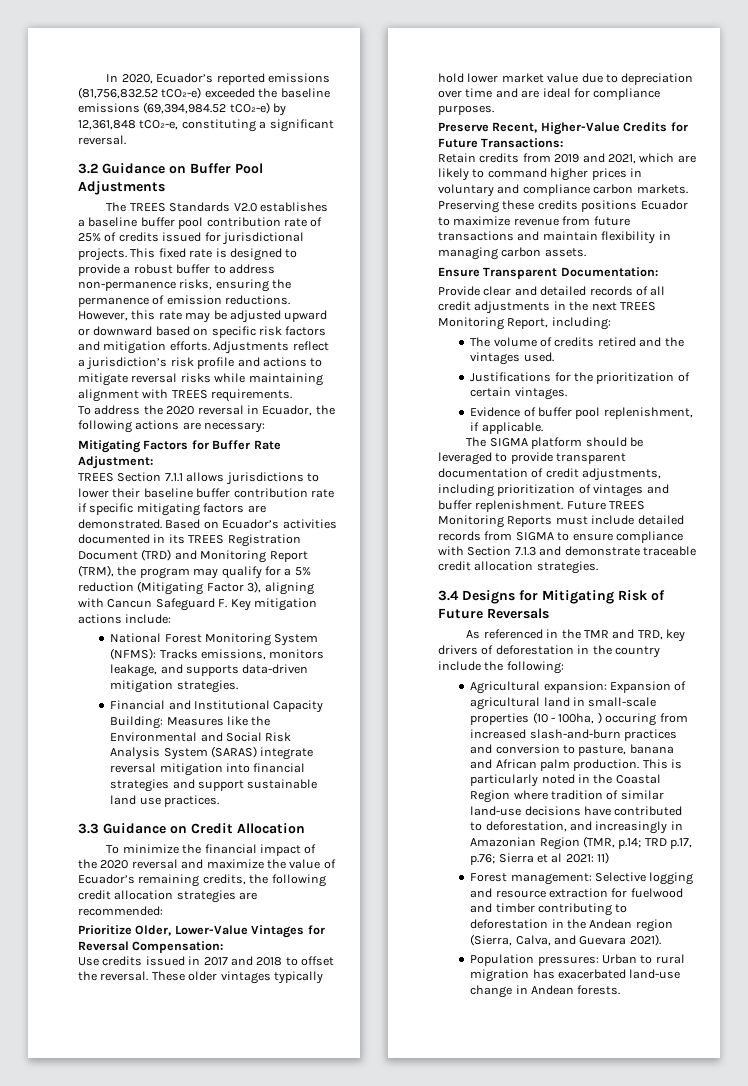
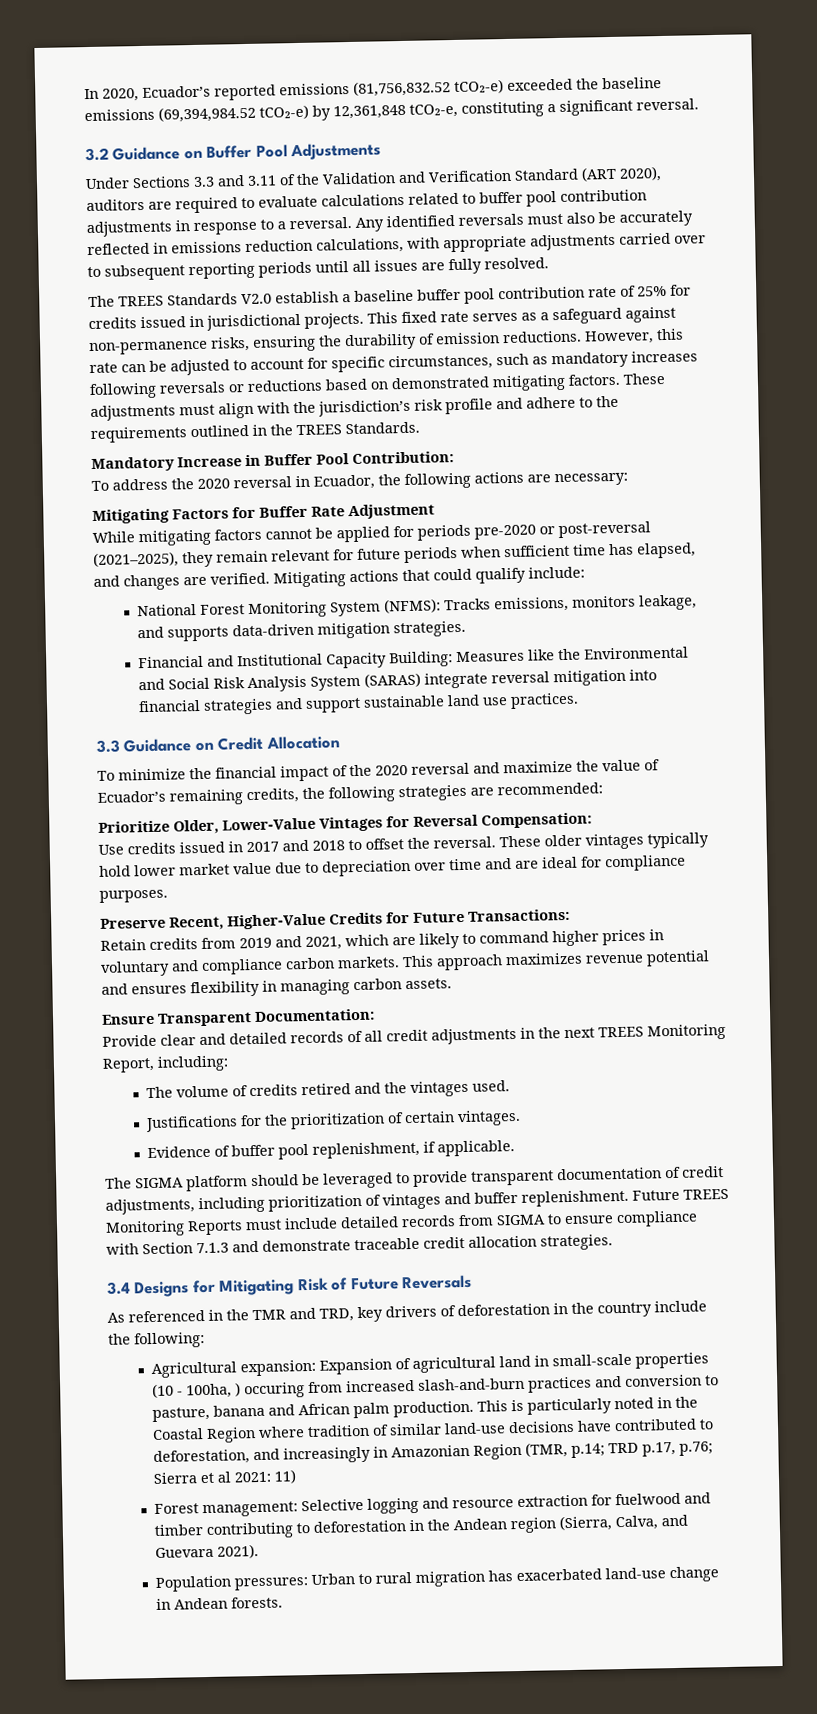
(165, 188) none -> [85,166,662,190] [86,189,647,214] [86,210,693,238] [87,232,706,256] [87,257,549,281] // Under Sections 3.3 and 3.11 of the Validation and Verification Standard (ART 2020), auditors are required to evaluate calculations related to buffer pool contribution adjustments in response to a reversal. Any identified reversals must also be accurately reflected in emissions reduction calculations, with appropriate adjustments carried over to subsequent reporting periods until all issues are fully resolved.
[259,202,328,212] establishes -> [275,291,339,304] establish
[104,232,221,242] of credits issued for -> [670,284,691,296] [88,315,204,330] for credits issued in
[215,248,298,261] [78,264,275,276] is designed to provide a robust buffer to address -> [472,306,676,325] serves as a safeguard against
[78,297,149,307] permanence -> [344,333,417,351] durability
[185,312,211,323] may -> [121,363,146,373] can
[284,310,328,322] [78,326,327,338] [78,341,329,354] [78,357,323,370] [78,373,323,386] [78,389,293,402] upward or downward based on specific risk factors and mitigation efforts. Adjustments reflect a jurisdiction’s risk profile and actions to mitigate reversal risks while maintaining alignment with TREES requirements. -> [233,350,698,373] [89,372,665,400] [90,395,619,422] [90,421,420,444] [91,451,454,473] to account for specific circumstances, such as mandatory increases following reversals or reductions based on demonstrated mitigating factors. These adjustments must align with the jurisdiction’s risk profile and adhere to the requirements outlined in the TREES Standards. // Mandatory Increase in Buffer Pool Contribution:
[78,456,153,469] [78,472,319,485] [78,488,334,498] [78,503,266,516] [78,519,337,529] [78,534,301,547] [78,549,308,563] [78,565,311,579] [78,581,314,595] [78,598,317,611] [78,614,122,624] Adjustment: // TREES Section 7.1.1 allows jurisdictions to lower their baseline buffer contribution rate if specific mitigating factors are demonstrated. Based on Ecuador’s activities documented in its TREES Registration Document (TRD) and Monitoring Report (TRM), the program may qualify for a 5% reduction (Mitigating Factor 3), aligning with Cancun Safeguard F. Key mitigation actions -> [348,503,435,520] [92,521,651,547] [93,542,696,568] [93,567,526,591] Adjustment // While mitigating factors cannot be applied for periods pre-2020 or post-reversal (2021–2025), they remain relevant for future periods when sufficient time has elapsed, and changes are verified. Mitigating actions that could qualify
[78,890,174,900] credit allocation -> (395, 794) none
[438,200,688,213] [438,216,630,226] [438,231,598,241] Preserving these credits positions Ecuador to maximize revenue from future transactions and maintain -> [402,950,710,971] [101,983,187,995] This approach maximizes revenue potential and ensures

